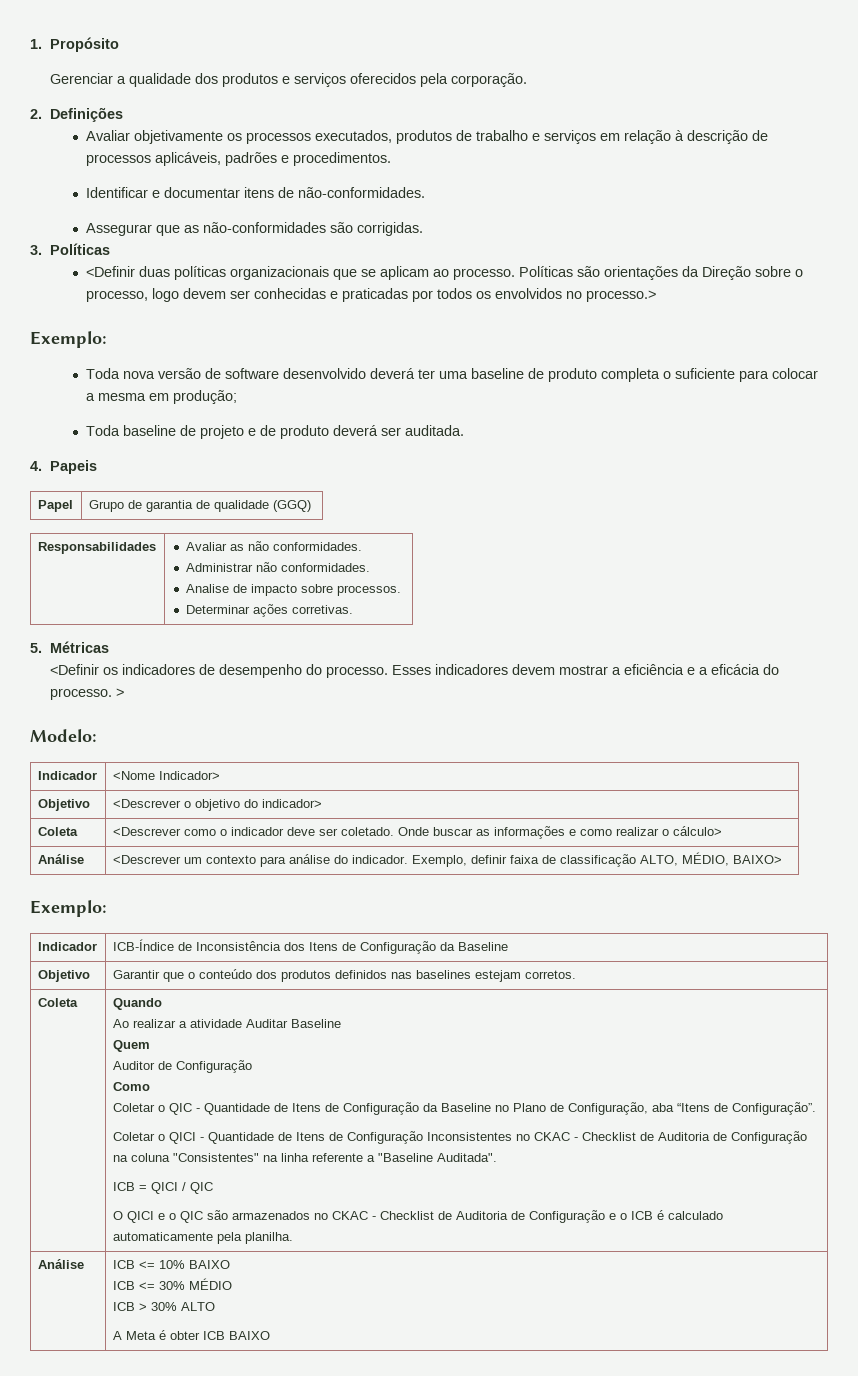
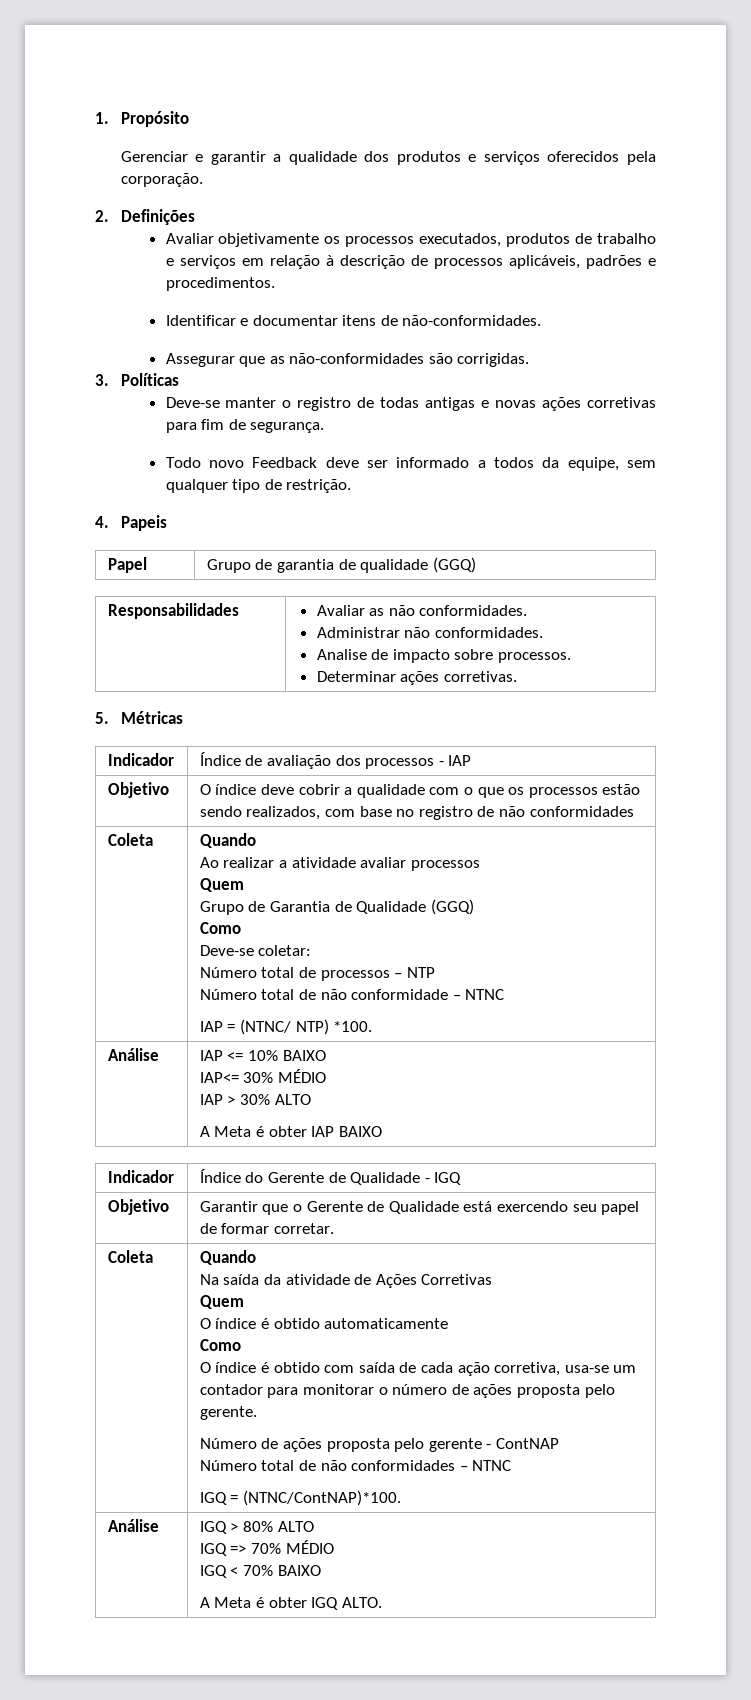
(114, 78) none -> [195,151,266,165] e garantir
[86,266,804,280] [86,288,657,302] [30,331,107,348] [86,368,819,382] [86,390,238,404] [86,425,465,439] <Definir duas políticas organizacionais que se aplicam ao processo. Políticas são orientações da Direção sobre o processo, logo devem ser conhecidas e praticadas por todos os envolvidos no processo.> // Exemplo: // Toda nova versão de software desenvolvido deverá ter uma baseline de produto completa o suficiente para colocar a mesma em produção; // Toda baseline de projeto e de produto deverá ser auditada. -> [165,397,656,411] [165,419,325,433] [165,457,656,471] [165,479,352,493] Deve-se manter o registro de todas antigas e novas ações corretivas para fim de segurança. // Todo novo Feedback deve ser informado a todos da equipe, sem qualquer tipo de restrição.
[50,664,780,678] [50,688,125,700] [30,729,97,742] [37,771,97,780] [112,771,220,780] [37,799,90,811] [112,799,322,811] [37,827,78,836] [112,826,722,839] [37,854,84,864] [112,852,782,867] [30,900,107,917] [37,942,97,951] [112,939,508,954] [37,970,90,982] [112,969,576,982] // <Definir os indicadores de desempenho do processo. Esses indicadores devem mostrar a eficiência e a eficácia do processo. > // Modelo: // Indicador | <Nome Indicador> // Objetivo | <Descrever o objetivo do indicador> // Coleta | <Descrever como o indicador deve ser coletado. Onde buscar as informações e como realizar o cálculo> // Análise | <Descrever um contexto para análise do indicador. Exemplo, definir faixa de classificação ALTO, MÉDIO, BAIXO> // Exemplo: // Indicador | ICB-Índice de Inconsistência dos Itens de Configuração da Baseline // Objetivo | Garantir que o conteúdo dos produtos definidos nas baselines estejam corretos. -> [107,753,174,766] [199,752,472,769] [107,782,169,798] [199,784,641,798] [199,806,634,820] // Indicador | Índice de avaliação dos processos - IAP // Objetivo | O índice deve cobrir a qualidade com o que os processos estão sendo realizados, com base no registro de não conformidades
[245,1019,341,1028] [112,1040,150,1052] [112,1060,252,1073] [112,1082,150,1091] [112,1102,816,1115] [112,1131,807,1144] [112,1153,497,1162] [112,1182,213,1194] [112,1210,723,1223] [112,1232,293,1244] [37,1259,84,1269] [112,1260,135,1269] Auditar Baseline // Quem // Auditor de Configuração // Como // Coletar o QIC - Quantidade de Itens de Configuração da Baseline no Plano de Configuração, aba “Itens de Configuração”. // Coletar o QICI - Quantidade de Itens de Configuração Inconsistentes no CKAC - Checklist de Auditoria de Configuração na coluna "Consistentes" na linha referente a "Baseline Auditada". // ICB = QICI / QIC // O QICI e o QIC são armazenados no CKAC - Checklist de Auditoria de Configuração e o ICB é calculado automaticamente pela planilha. // Análise | ICB -> [360,857,480,871] [199,878,244,892] [199,899,474,915] [199,922,241,934] [199,945,312,956] [199,967,435,981] [199,989,505,1000] [199,1019,373,1035] [107,1048,159,1061] [199,1050,223,1061] avaliar processos // Quem // Grupo de Garantia de Qualidade (GGQ) // Como // Deve-se coletar: // Número total de processos – NTP // Número total de não conformidade – NTNC // IAP = (NTNC/ NTP) *100. // Análise | IAP
[112,1281,155,1290] ICB <= -> [199,1072,239,1083] IAP<=
[112,1302,135,1311] ICB -> [199,1094,223,1105] IAP
[202,1331,270,1340] ICB BAIXO -> [311,1126,382,1137] [107,1170,174,1183] [199,1169,462,1185] [107,1199,169,1215] [199,1201,640,1215] [199,1223,335,1234] [107,1250,153,1263] [199,1250,256,1265] [199,1274,493,1288] [199,1295,244,1309] [199,1318,449,1329] [199,1339,241,1351] [199,1362,637,1376] [199,1384,615,1398] [199,1406,257,1420] [199,1438,559,1452] [199,1460,512,1471] [199,1490,402,1506] [107,1519,159,1532] [199,1521,314,1534] [199,1540,334,1556] [199,1565,321,1578] [199,1597,382,1610] IAP BAIXO // Indicador | Índice do Gerente de Qualidade - IGQ // Objetivo | Garantir que o Gerente de Qualidade está exercendo seu papel de formar corretar. // Coleta | Quando // Na saída da atividade de Ações Corretivas // Quem // O índice é obtido automaticamente // Como // O índice é obtido com saída de cada ação corretiva, usa-se um contador para monitorar o número de ações proposta pelo gerente. // Número de ações proposta pelo gerente - ContNAP // Número total de não conformidades – NTNC // IGQ = (NTNC/ContNAP)*100. // Análise | IGQ > 80% ALTO // IGQ => 70% MÉDIO // IGQ < 70% BAIXO // A Meta é obter IGQ ALTO.

